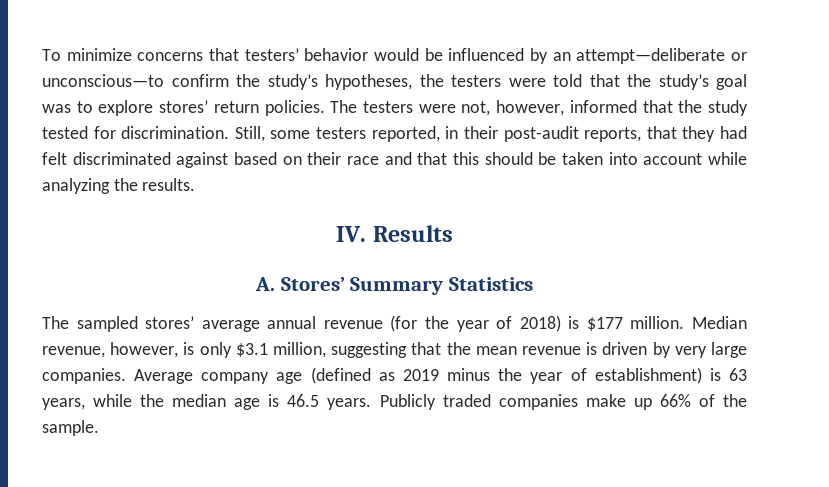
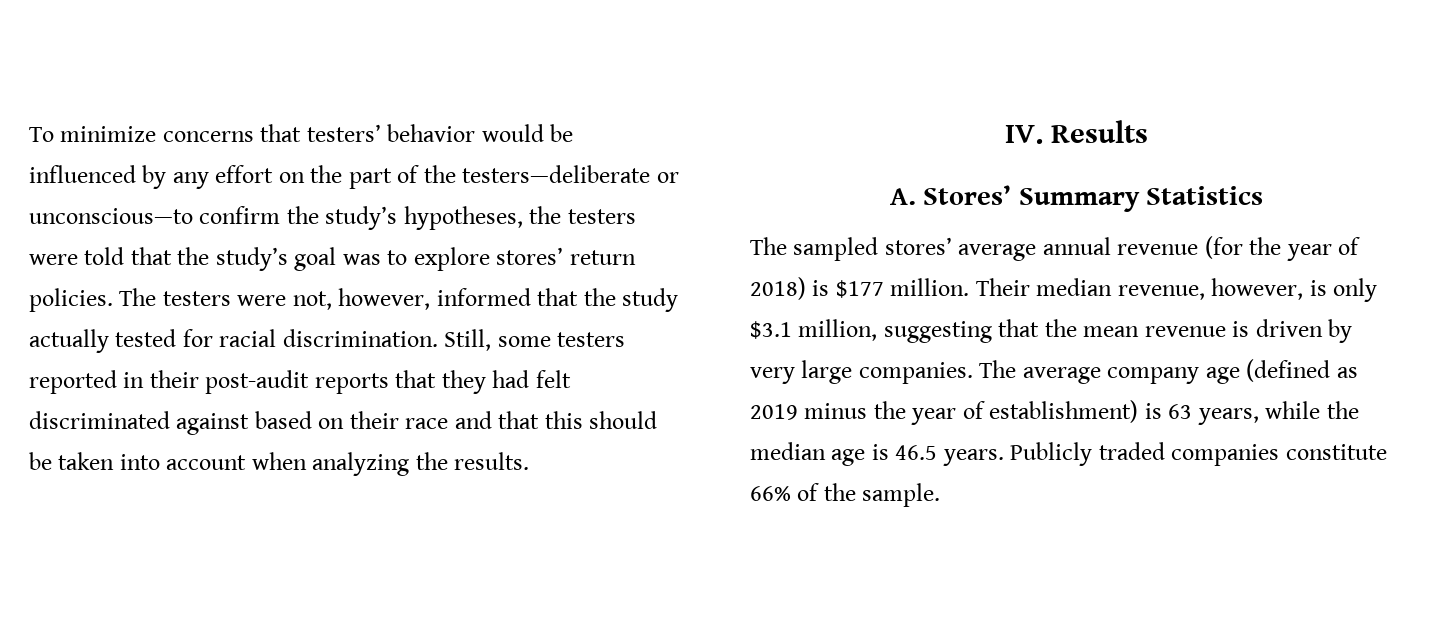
[552,48,726,64] an attempt—deliberate -> [172,165,651,189] any effort on the part of the testers—deliberate
(748, 108) none -> [29,329,109,353] actually
(116, 132) none -> [219,329,277,347] racial
[371,126,440,142] reported, -> [29,370,117,394] reported
[584,127,642,142] reports, -> [314,373,389,394] reports
[708,152,747,165] while -> [251,452,307,470] when
[691,316,747,329] Median -> [975,278,1113,296] Their median
[134,369,194,384] Average -> [979,360,1101,384] The average
[585,394,652,410] make up -> [1285,444,1387,460] constitute

